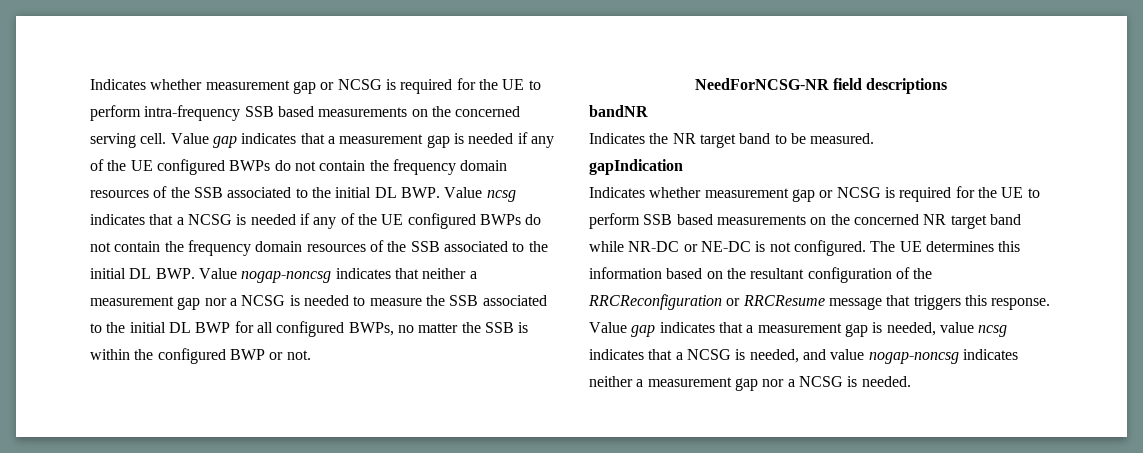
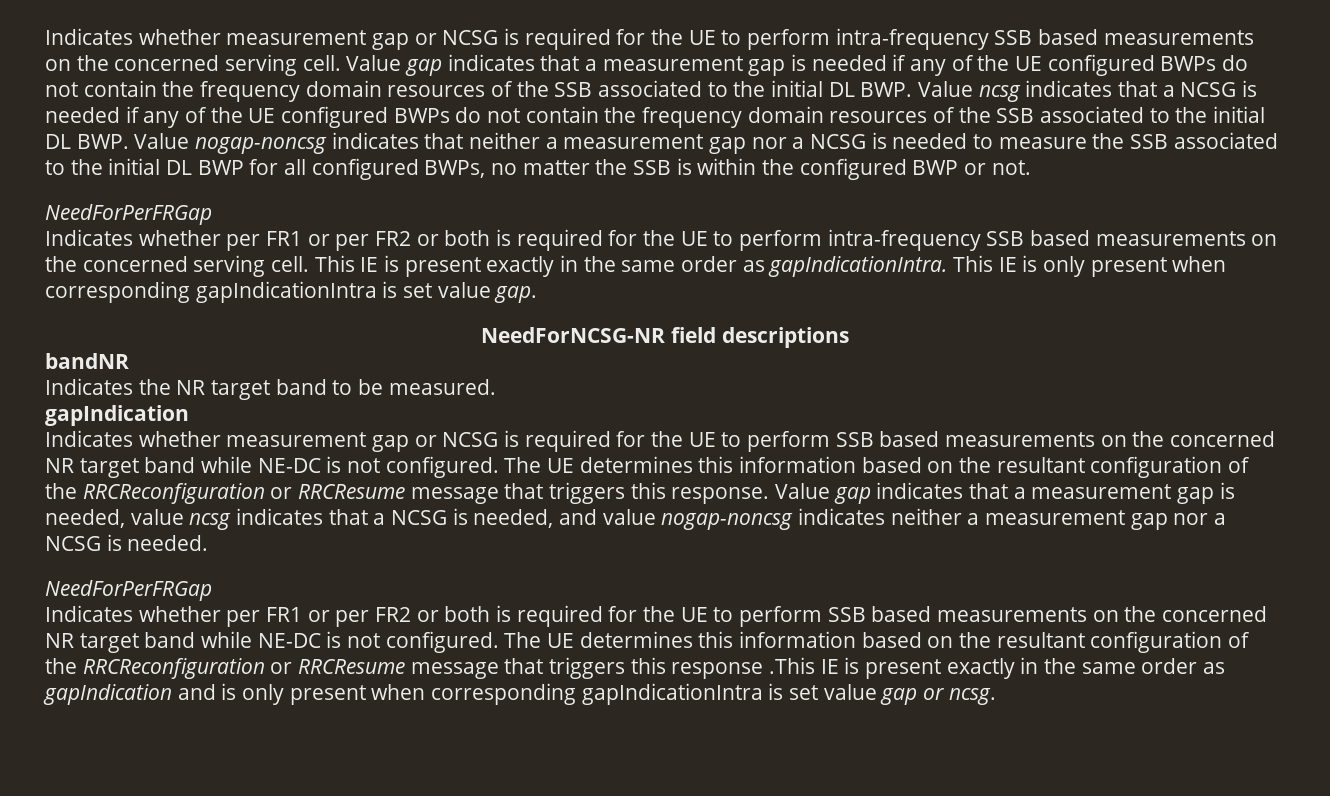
(311, 355) none -> [45,204,212,225] [45,229,1278,251] [45,255,1227,277] [45,281,538,303] // NeedForPerFRGap // Indicates whether per FR1 or per FR2 or both is required for the UE to perform intra-frequency SSB based measurements on the concerned serving cell. This IE is present exactly in the same order as gapIndicationIntra. This IE is only present when corresponding gapIndicationIntra is set value gap.
[628,241,698,252] NR-DC or -> (253, 464) none
(911, 381) none -> [45,580,212,601] [45,605,1268,627] [45,631,1251,653] [45,657,1226,679] [43,683,996,705] // NeedForPerFRGap // Indicates whether per FR1 or per FR2 or both is required for the UE to perform SSB based measurements on the concerned NR target band while NE-DC is not configured. The UE determines this information based on the resultant configuration of the RRCReconfiguration or RRCResume message that triggers this response .This IE is present exactly in the same order as gapIndication and is only present when corresponding gapIndicationIntra is set value gap or ncsg.

